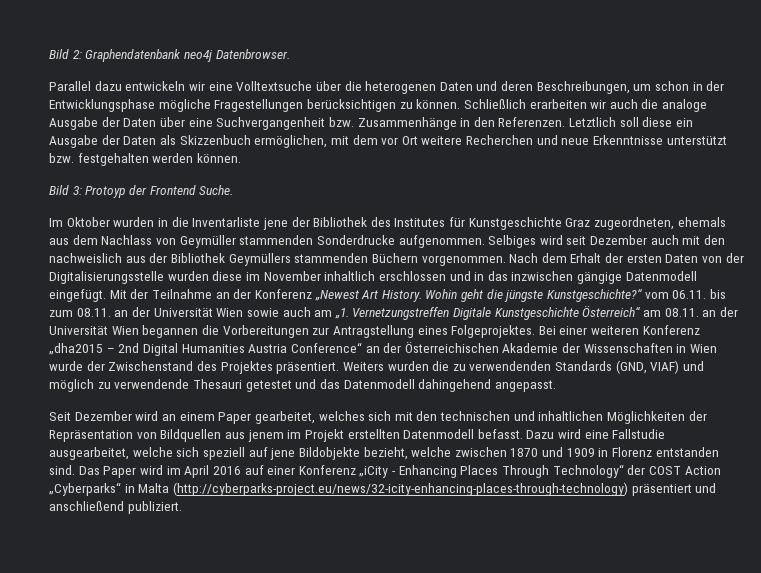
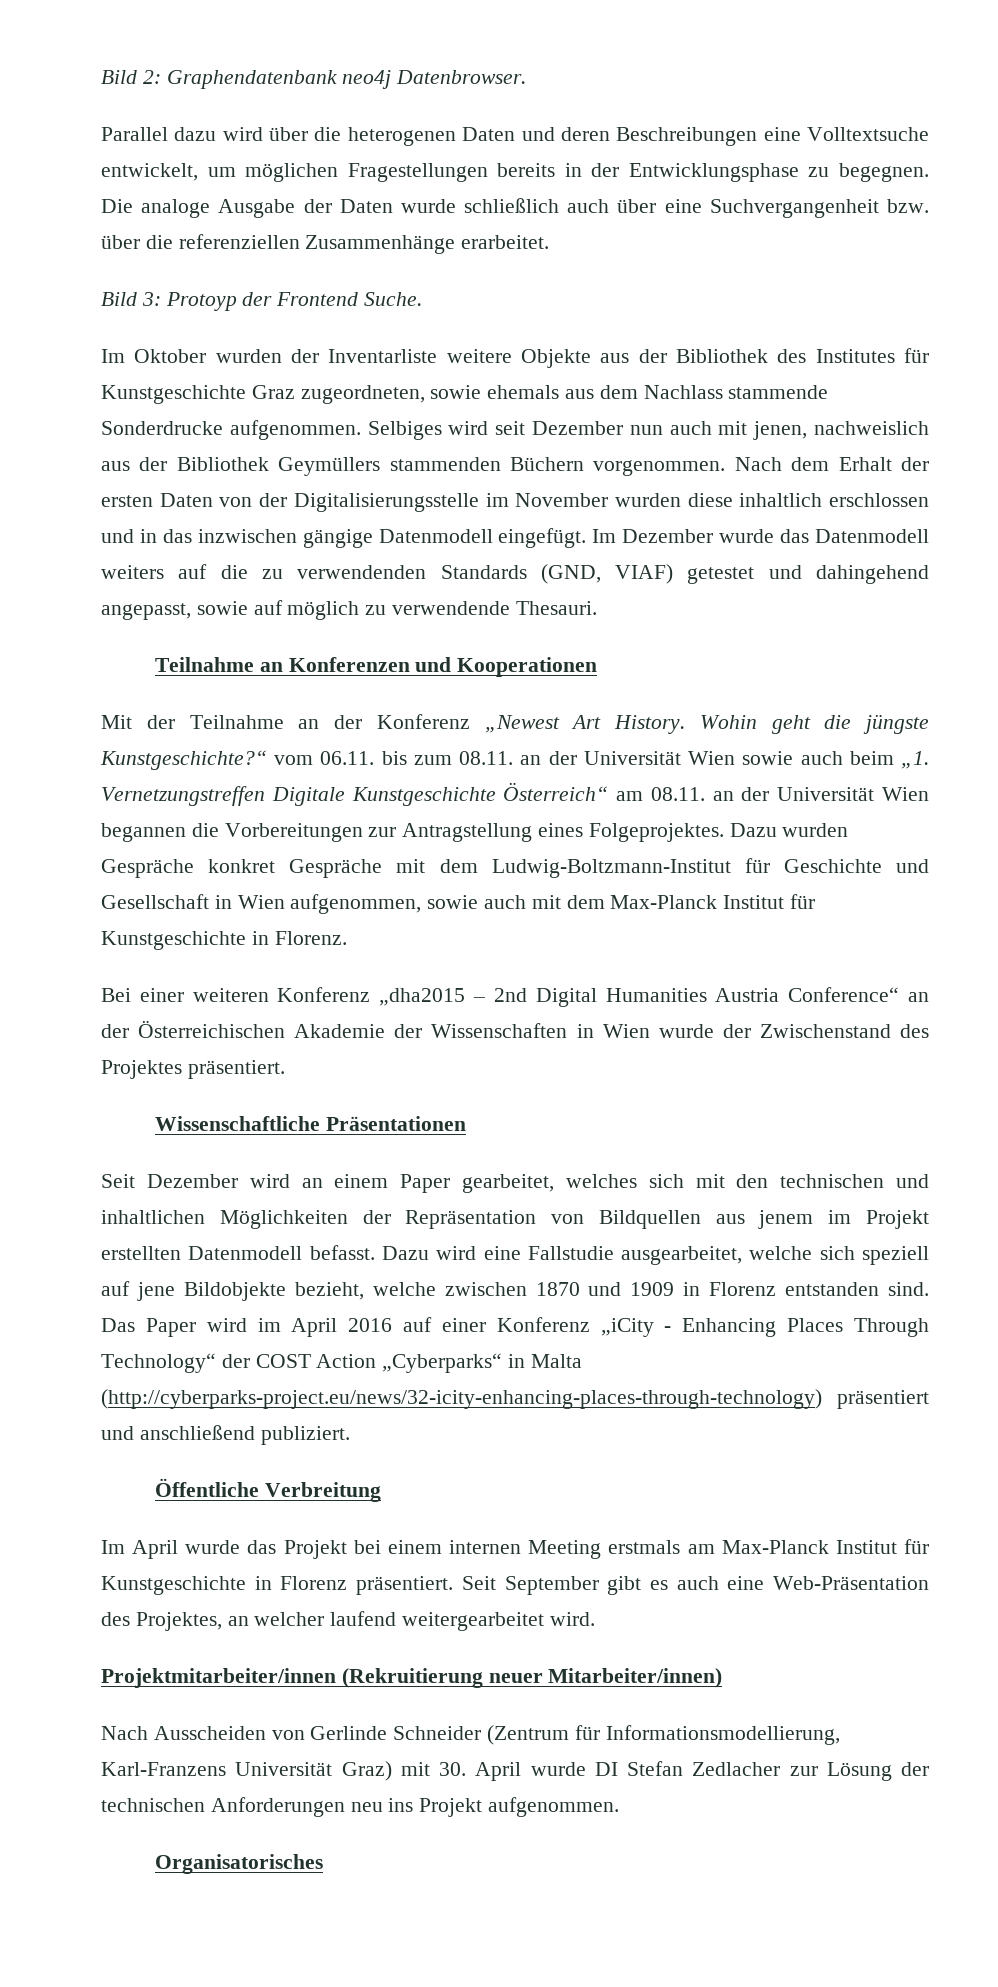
[125,81,313,91] entwickeln wir eine Volltextsuche -> [222,127,263,141] wird
[536,81,725,94] [49,99,659,112] Beschreibungen, um schon in der Entwicklungsphase mögliche Fragestellungen berücksichtigen zu können. Schließlich erarbeiten wir auch die -> [616,127,930,146] [101,163,929,182] [101,199,133,213] Beschreibungen eine Volltextsuche entwickelt, um möglichen Fragestellungen bereits in der Entwicklungsphase zu begegnen. Die
(157, 122) none -> [400,198,610,213] wurde schließlich auch
[357,117,694,130] [49,135,727,148] [49,153,241,166] Zusammenhänge in den Referenzen. Letztlich soll diese ein Ausgabe der Daten als Skizzenbuch ermöglichen, mit dem vor Ort weitere Recherchen und neue Erkenntnisse unterstützt bzw. festgehalten werden können. -> [101,234,550,254] über die referenziellen Zusammenhänge erarbeitet.
[157,217,288,230] in die Inventarliste jene -> [291,349,630,368] der Inventarliste weitere Objekte aus
(675, 223) none -> [430,385,482,399] sowie
[155,235,314,248] von Geymüller stammenden -> [728,385,829,399] stammende
[650,235,726,245] auch mit den -> [629,421,808,440] nun auch mit jenen,
[167,271,321,281] wurden diese im November -> [485,493,733,507] im November wurden diese
(106, 295) none -> [592,529,929,543] [101,564,929,584] [101,600,597,620] [154,657,598,677] Im Dezember wurde das Datenmodell weiters auf die zu verwendenden Standards (GND, VIAF) getestet und dahingehend angepasst, sowie auf möglich zu verwendende Thesauri. // Teilnahme an Konferenzen und Kooperationen //
[314,310,333,317] am -> [849,751,894,765] beim
(536, 331) none -> [729,823,849,837] [101,858,929,878] [101,894,816,914] [101,931,347,950] Dazu wurden Gespräche konkret Gespräche mit dem Ludwig-Boltzmann-Institut für Geschichte und Gesellschaft in Wien aufgenommen, sowie auch mit dem Max-Planck Institut für Kunstgeschichte in Florenz. //
[342,360,705,374] [49,379,556,392] Weiters wurden die zu verwendenden Standards (GND, VIAF) und möglich zu verwendende Thesauri getestet und das Datenmodell dahingehend angepasst. -> [154,1116,466,1131] // Wissenschaftliche Präsentationen
(182, 507) none -> [154,1478,381,1502] [101,1539,930,1559] [101,1576,930,1595] [101,1611,595,1631] [101,1668,723,1688] [101,1725,840,1745] [101,1761,929,1781] [101,1797,620,1817] [154,1854,323,1874] // Öffentliche Verbreitung // Im April wurde das Projekt bei einem internen Meeting erstmals am Max-Planck Institut für Kunstgeschichte in Florenz präsentiert. Seit September gibt es auch eine Web-Präsentation des Projektes, an welcher laufend weitergearbeitet wird. // Projektmitarbeiter/innen (Rekruitierung neuer Mitarbeiter/innen) // Nach Ausscheiden von Gerlinde Schneider (Zentrum für Informationsmodellierung, Karl-Franzens Universität Graz) mit 30. April wurde DI Stefan Zedlacher zur Lösung der technischen Anforderungen neu ins Projekt aufgenommen. // Organisatorisches

